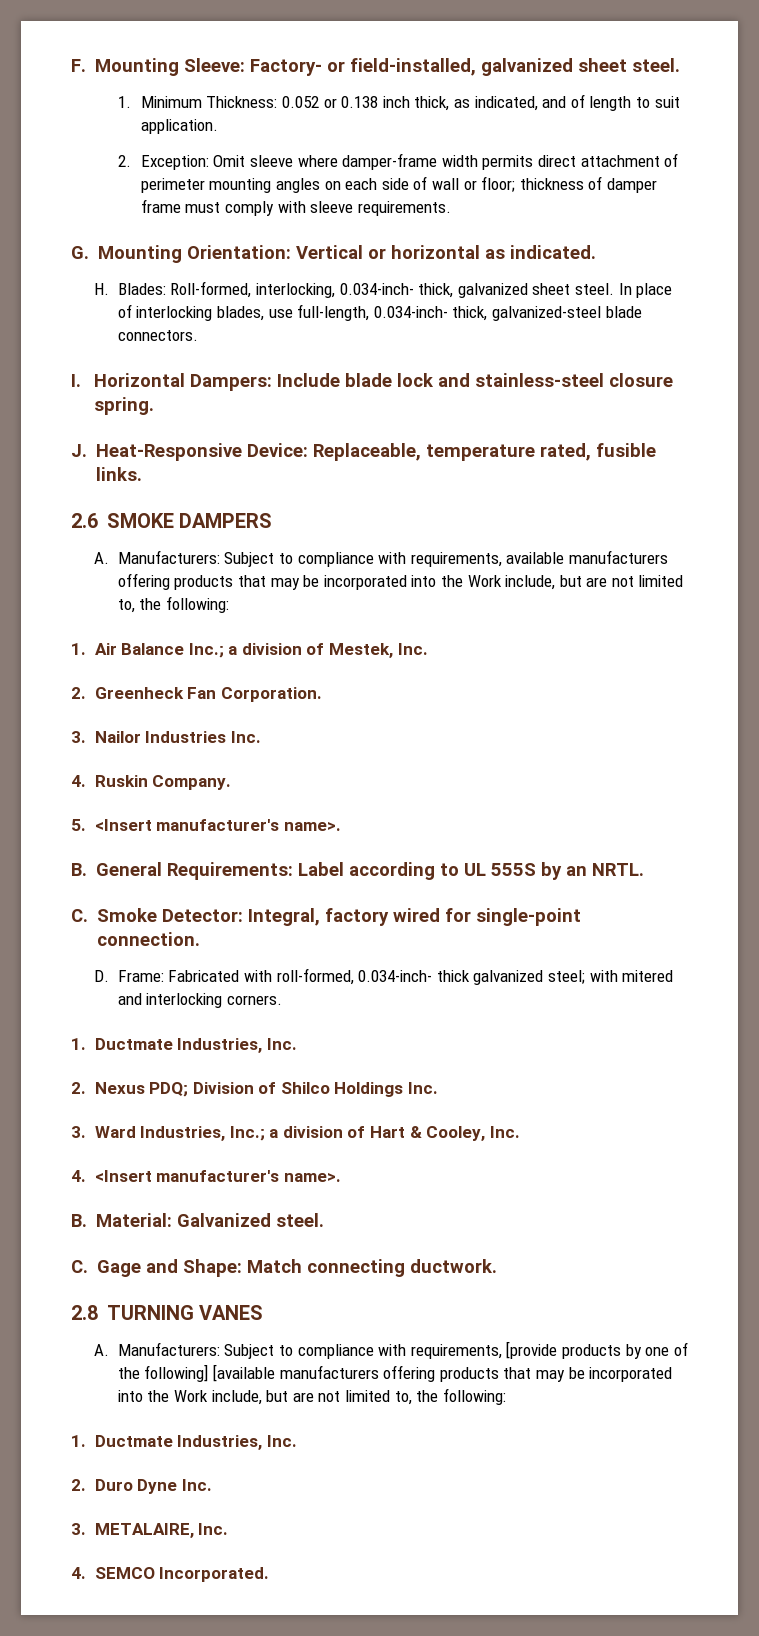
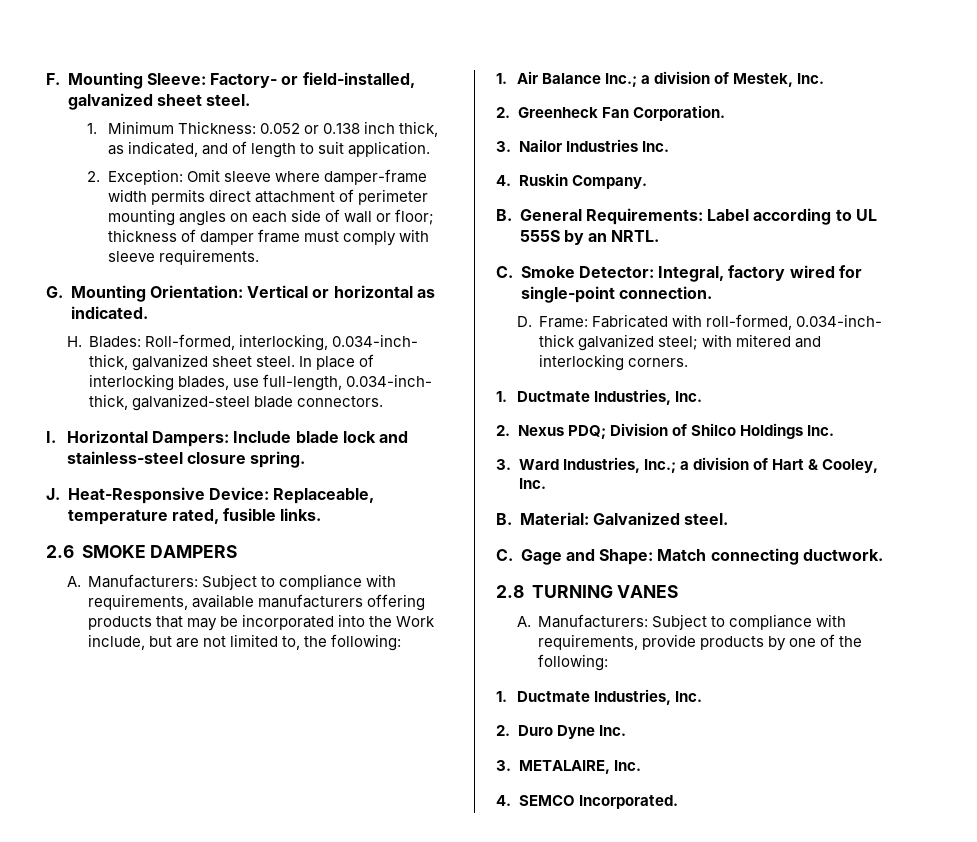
[71,819,341,831] // 5. <Insert manufacturer's name>. -> (647, 182) none
[71,1170,341,1182] // 4. <Insert manufacturer's name>. -> (546, 483) none
[506,1341,558,1359] [provide -> [642,634,697,650] provide
[144,1364,673,1382] [117,1390,439,1405] following] [available manufacturers offering products that may be incorporated into the Work include, but are not limited to, the -> (863, 641) none

